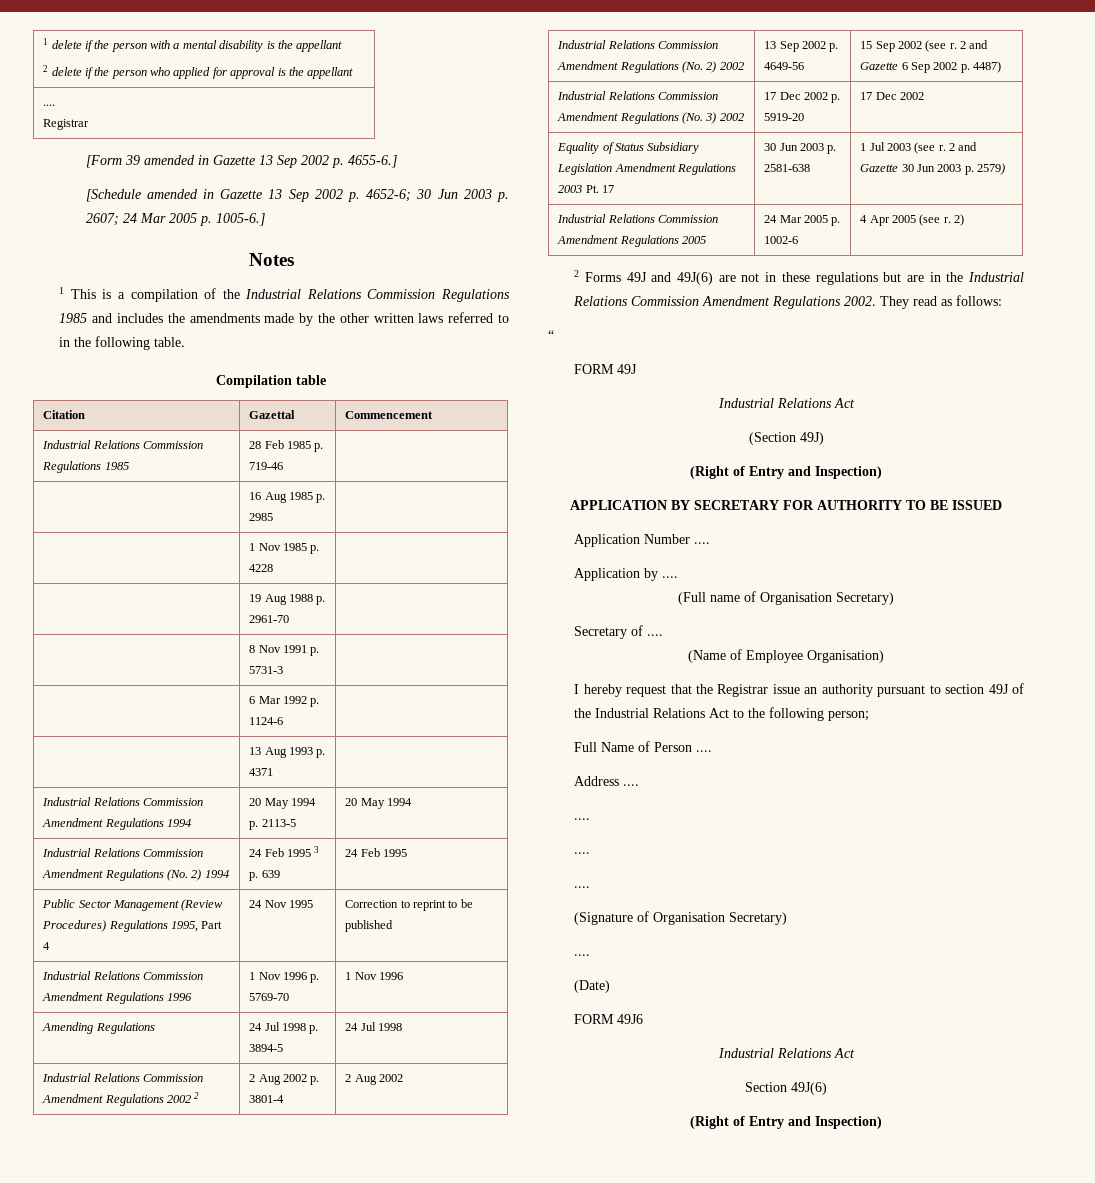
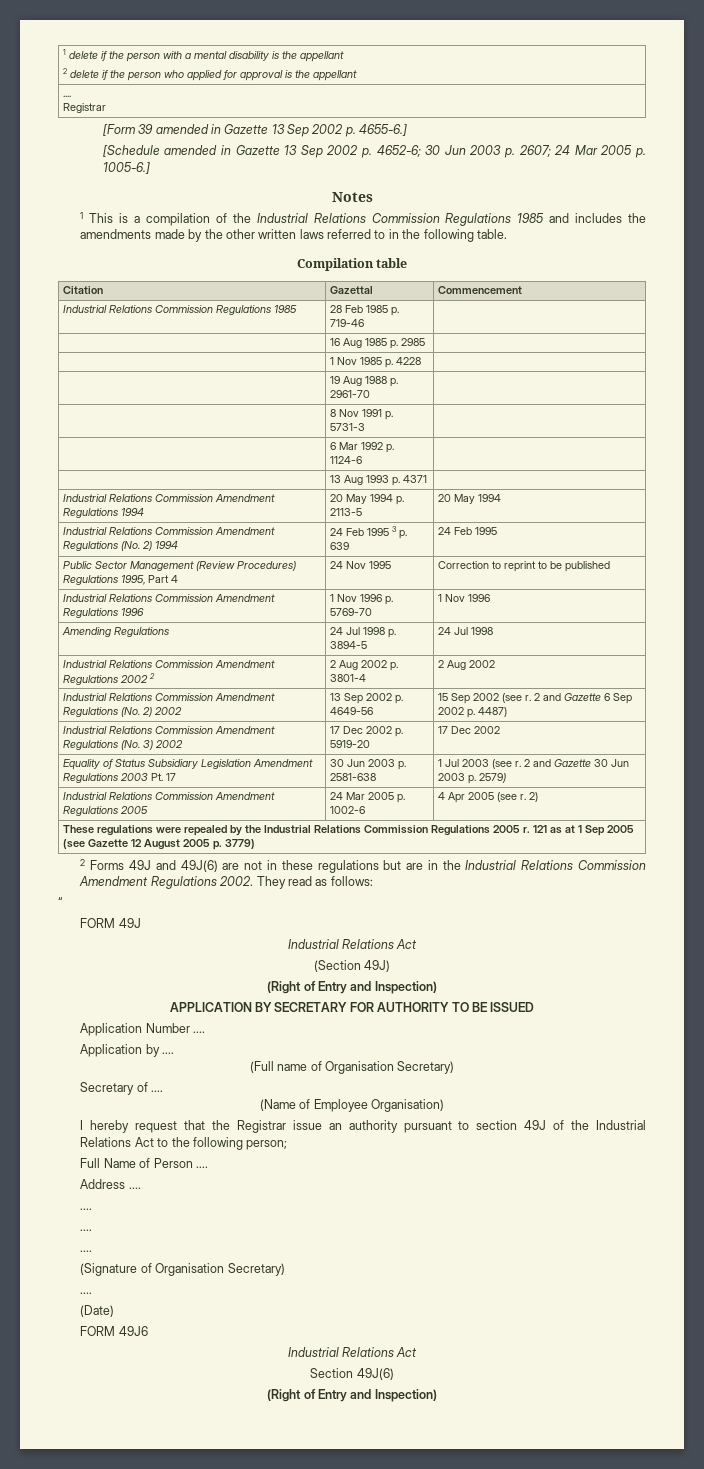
(965, 220) none -> [63,825,635,836] [63,839,256,850] // These regulations were repealed by the Industrial Relations Commission Regulations 2005 r. 121 as at 1 Sep 2005 (see Gazette 12 August 2005 p. 3779)

